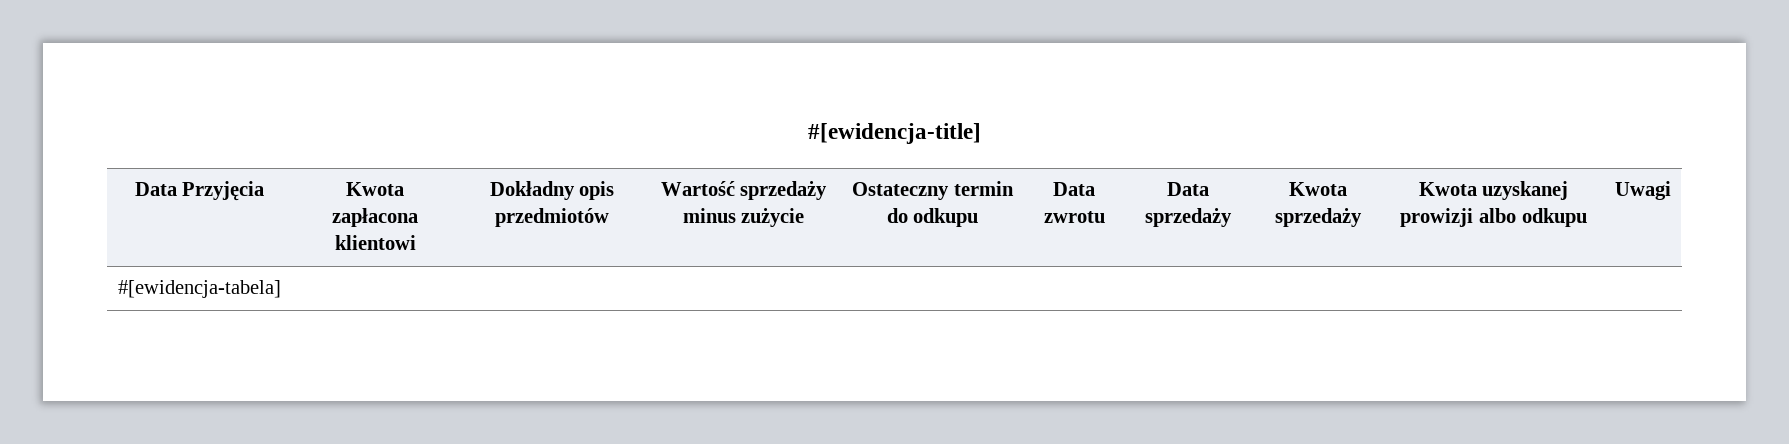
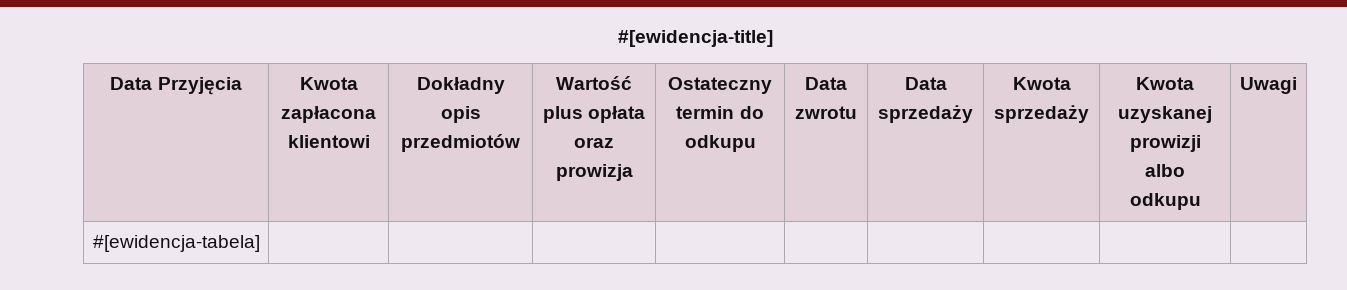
[740,181,828,200] [682,208,805,227] sprzedaży minus zużycie -> [542,106,646,123] [574,137,614,148] [555,164,633,181] plus opłata oraz prowizja

